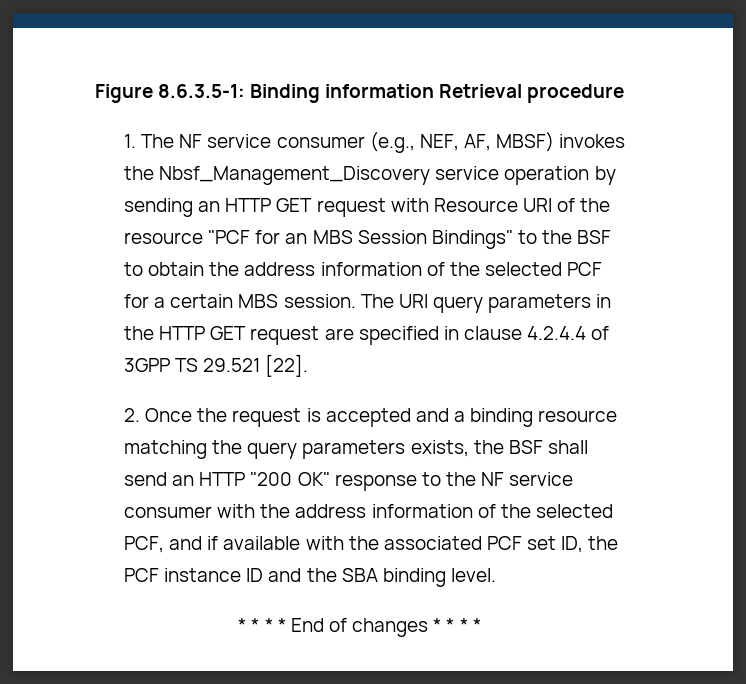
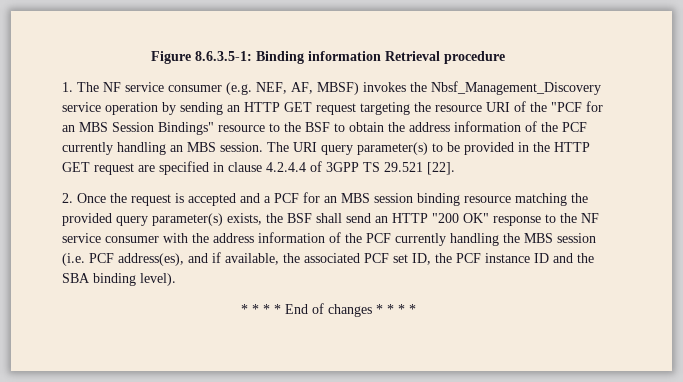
[369,132,415,153] (e.g., -> [225,82,252,95] (e.g.
[390,198,518,212] with Resource -> [359,102,482,115] targeting the resource
[124,232,204,244] resource -> (547, 107) none
(513, 239) none -> [217,125,265,132] resource
[484,262,603,276] [124,294,234,308] selected PCF for a certain -> [561,122,587,132] [61,142,183,155] PCF currently handling an
[488,294,592,313] parameters -> [356,142,514,155] parameter(s) to be provided
(465, 416) none -> [273,192,413,203] PCF for an MBS session
[247,440,406,459] query parameters -> [61,213,223,226] provided query parameter(s)
[535,504,613,518] [124,536,344,553] selected PCF, and if available with -> [365,233,596,246] [61,252,279,266] PCF currently handling the MBS session (i.e. PCF address(es), and if available,
[450,568,496,582] level. -> [139,273,176,286] level).

